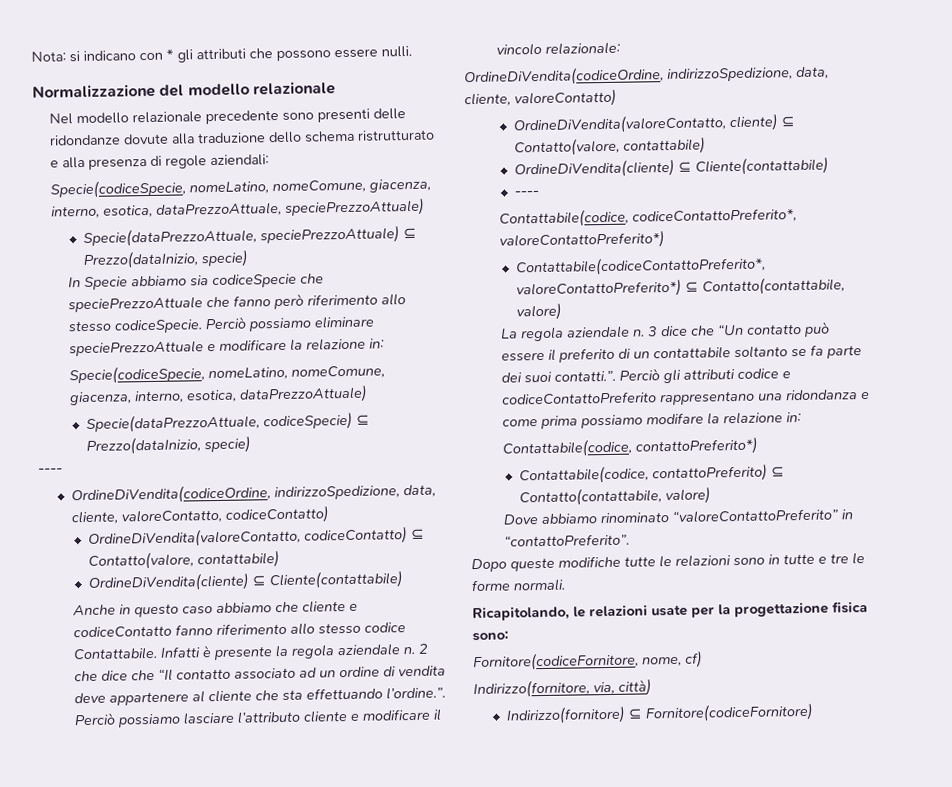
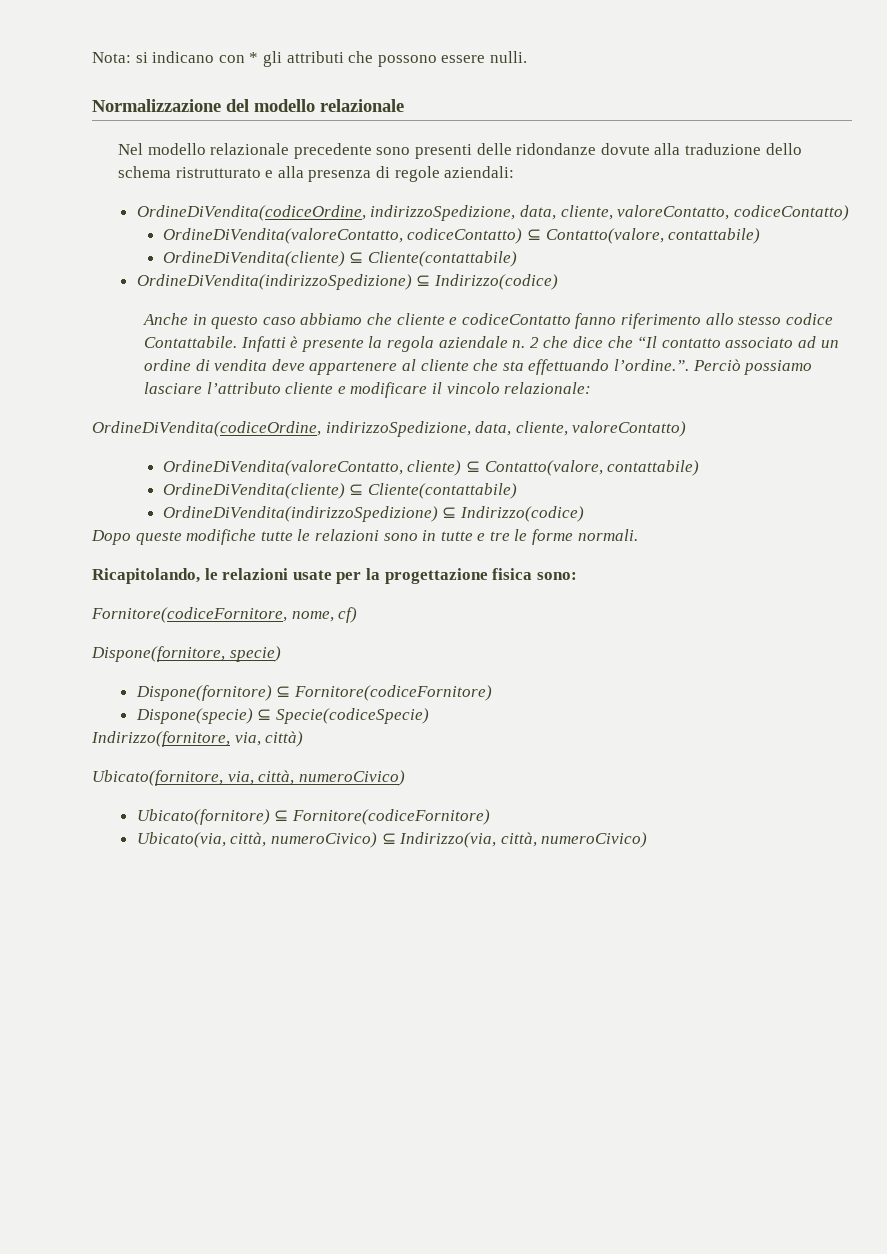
[49,178,431,199] [50,197,425,219] [83,225,418,248] [83,249,250,270] [68,273,325,291] [68,293,407,313] [68,315,375,334] [69,337,386,357] [69,365,386,385] [69,384,369,406] [86,411,371,433] [86,435,252,455] [38,467,63,474] // Specie(codiceSpecie, nomeLatino, nomeComune, giacenza, interno, esotica, dataPrezzoAttuale, speciePrezzoAttuale) // Specie(dataPrezzoAttuale, speciePrezzoAttuale) ⊆ Prezzo(dataInizio, specie) // In Specie abbiamo sia codiceSpecie che speciePrezzoAttuale che fanno però riferimento allo stesso codiceSpecie. Perciò possiamo eliminare speciePrezzoAttuale e modificare la relazione in: // Specie(codiceSpecie, nomeLatino, nomeComune, giacenza, interno, esotica, dataPrezzoAttuale) // Specie(dataPrezzoAttuale, codiceSpecie) ⊆ Prezzo(dataInizio, specie) // ---- -> (515, 172) none
(404, 580) none -> [136,274,558,290] // OrdineDiVendita(indirizzoSpedizione) ⊆ Indirizzo(codice)
[514,189,540,197] [499,208,798,228] [499,230,666,250] [515,255,767,277] [516,276,846,299] [516,302,563,321] [501,321,831,342] [501,344,863,363] [501,368,792,384] [502,389,871,406] [502,411,803,430] [502,436,759,458] [519,463,786,485] [519,486,712,507] [503,508,854,525] [504,533,631,547] ---- // Contattabile(codice, codiceContattoPreferito*, valoreContattoPreferito*) // Contattabile(codiceContattoPreferito*, valoreContattoPreferito*) ⊆ Contatto(contattabile, valore) // La regola aziendale n. 3 dice che “Un contatto può essere il preferito di un contattabile soltanto se fa parte dei suoi contatti.”. Perciò gli attributi codice e codiceContattoPreferito rappresentano una ridondanza e come prima possiamo modifare la relazione in: // Contattabile(codice, contattoPreferito*) // Contattabile(codice, contattoPreferito) ⊆ Contatto(contattabile, valore) // Dove abbiamo rinominato “valoreContattoPreferito” in “contattoPreferito”. -> [162,506,584,522] OrdineDiVendita(indirizzoSpedizione) ⊆ Indirizzo(codice)
[473,678,652,699] [505,702,814,725] Indirizzo(fornitore, via, città) // Indirizzo(fornitore) ⊆ Fornitore(codiceFornitore) -> [91,646,281,662] [135,685,492,701] [135,708,429,724] [91,731,304,747] [92,770,405,786] [136,809,490,825] [136,832,648,848] Dispone(fornitore, specie) // Dispone(fornitore) ⊆ Fornitore(codiceFornitore) // Dispone(specie) ⊆ Specie(codiceSpecie) // Indirizzo(fornitore, via, città) // Ubicato(fornitore, via, città, numeroCivico) // Ubicato(fornitore) ⊆ Fornitore(codiceFornitore) // Ubicato(via, città, numeroCivico) ⊆ Indirizzo(via, città, numeroCivico)

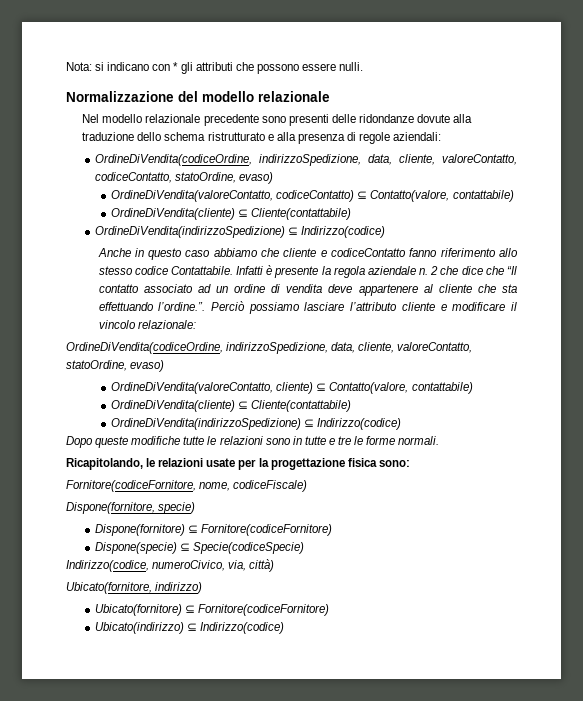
[733,205,849,221] codiceContatto) -> [94,172,274,184] codiceContatto, statoOrdine, evaso)
[572,421,687,437] valoreContatto) -> [397,342,473,353] [66,360,165,372] valoreContatto, statoOrdine, evaso)
[338,607,358,623] cf) -> [233,480,308,492] codiceFiscale)
[91,731,230,747] Indirizzo(fornitore, -> [66,560,226,572] Indirizzo(codice, numeroCivico,
[227,770,405,786] via, città, numeroCivico) -> [155,582,203,594] indirizzo)
[136,832,648,848] Ubicato(via, città, numeroCivico) ⊆ Indirizzo(via, città, numeroCivico) -> [94,622,285,634] Ubicato(indirizzo) ⊆ Indirizzo(codice)

